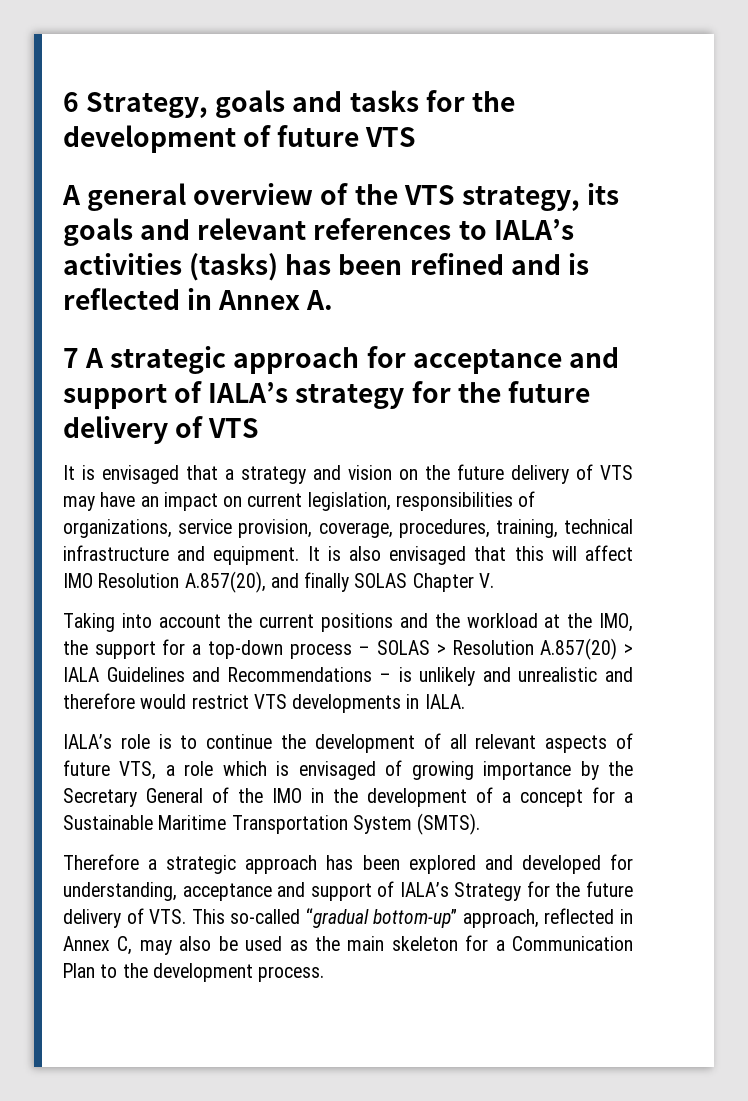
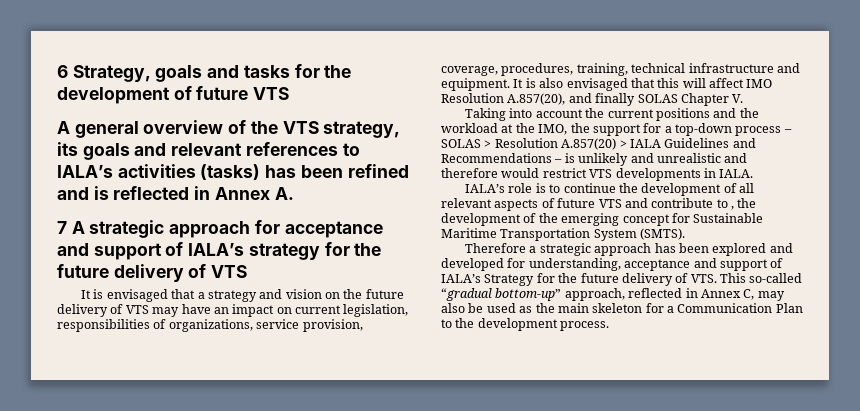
[119,760,633,780] [63,787,511,807] VTS, a role which is envisaged of growing importance by the Secretary General of the IMO in the development of a -> [598,198,757,210] [441,213,620,226] VTS and contribute to , the development of the emerging
[624,792,633,803] a -> (690, 218) none

